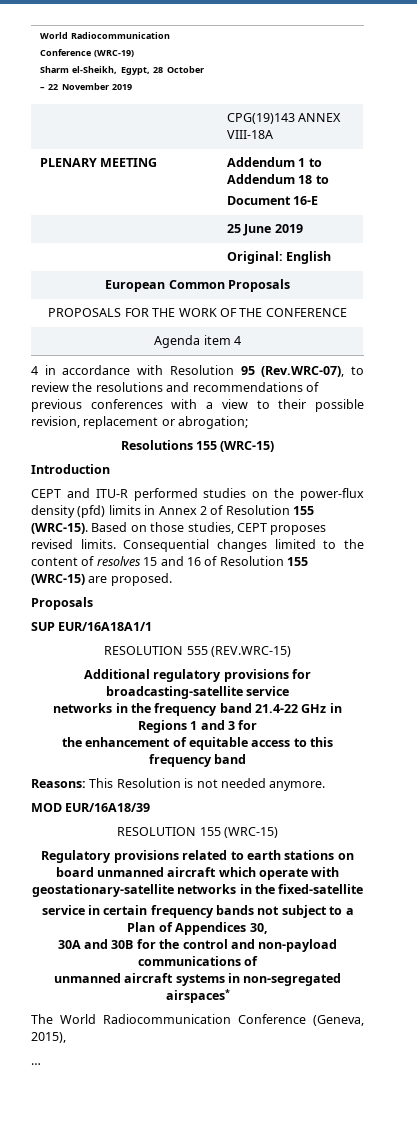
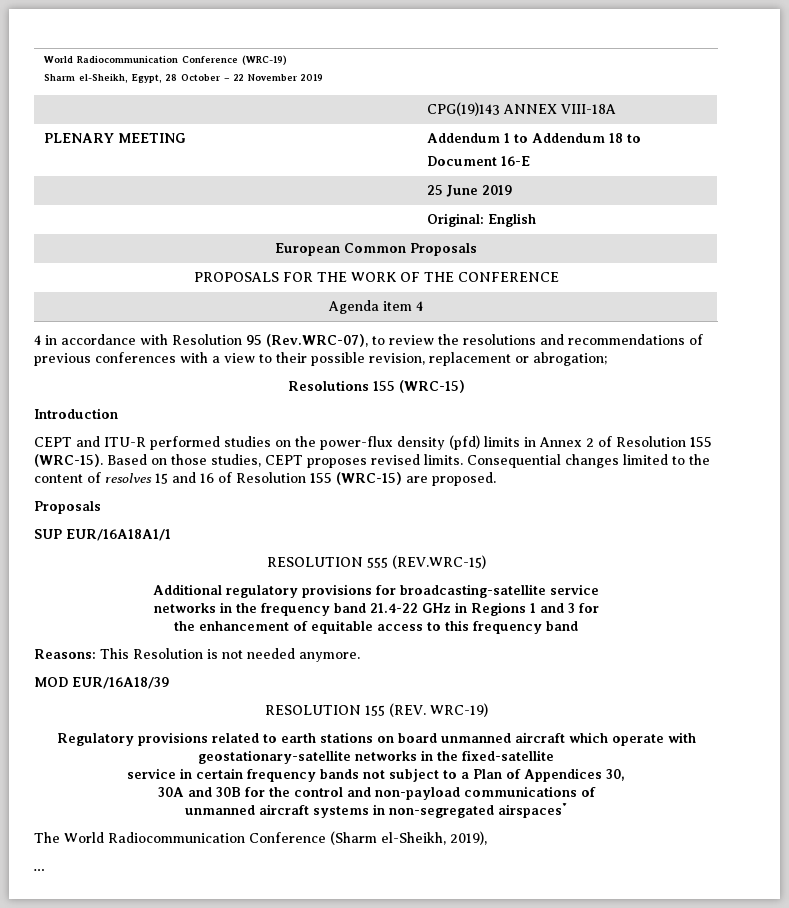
[223,827,278,838] (WRC-15) -> [388,703,488,717] (REV. WRC-19)
[313,1015,364,1026] [31,1032,66,1043] (Geneva, 2015), -> [330,831,487,845] (Sharm el-Sheikh, 2019),

